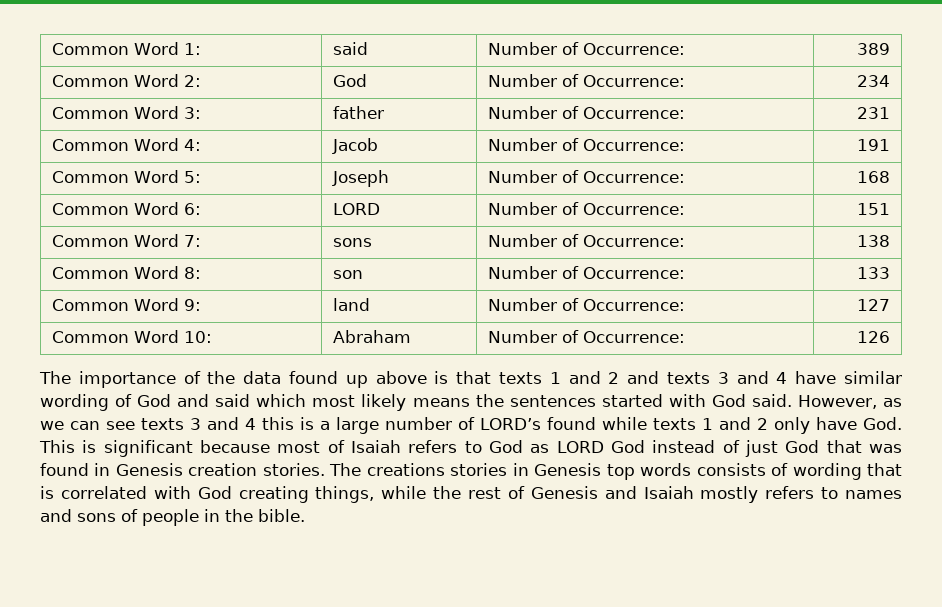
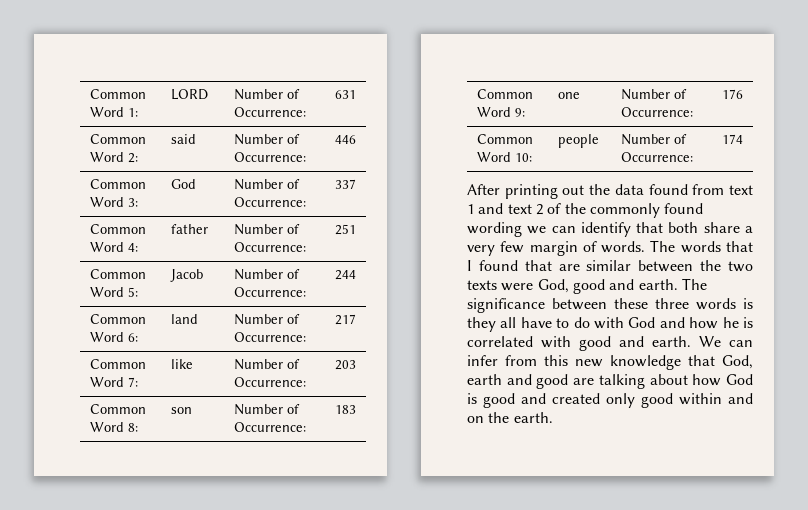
(201, 49) none -> [171,89,209,100] [234,89,301,100] [234,107,307,117] [334,90,356,99] [90,134,147,144] [90,152,139,163] | LORD | Number of Occurrence: | 631 // Common Word 2:
[857,43,891,55] [51,74,201,87] 389 // Common Word 2: -> [334,135,356,144] [90,179,147,189] [90,197,139,207] 446 // Common Word 3:
[857,75,891,87] [51,106,201,119] 234 // Common Word 3: -> [334,179,356,189] [90,224,147,234] [90,242,139,252] 337 // Common Word 4:
[857,107,891,119] [51,138,201,151] 231 // Common Word 4: -> [334,224,356,235] [90,269,147,279] [90,287,139,297] 251 // Common Word 5:
[857,139,891,151] [51,170,201,183] [331,170,389,187] [487,170,685,183] [857,171,891,183] [51,202,201,215] [332,203,380,215] [487,202,685,215] [857,203,891,215] [51,234,201,247] [332,238,372,247] [487,234,685,247] [857,235,891,247] 191 // Common Word 5: | Joseph | Number of Occurrence: | 168 // Common Word 6: | LORD | Number of Occurrence: | 151 // Common Word 7: | sons | Number of Occurrence: | 138 -> [334,270,356,280] [90,314,147,324] [90,332,139,342] [171,314,199,324] [234,314,301,325] [234,332,307,342] [334,314,356,325] [90,359,147,369] [90,377,139,387] [171,359,194,369] [234,359,301,370] [234,377,307,387] [334,360,356,370] 244 // Common Word 6: | land | Number of Occurrence: | 217 // Common Word 7: | like | Number of Occurrence: | 203
[857,267,891,279] 133 -> [334,405,356,414] 183
[332,298,370,311] [487,298,685,311] [857,299,891,311] land | Number of Occurrence: | 127 -> [558,92,581,99] [621,89,688,100] [621,107,694,117] [721,89,743,99] one | Number of Occurrence: | 176
[332,330,411,343] [487,330,685,343] [857,331,891,343] [39,371,902,388] [40,394,902,411] [40,417,902,434] [39,440,903,457] [40,463,902,480] [40,486,902,503] [40,509,305,526] Abraham | Number of Occurrence: | 126 // The importance of the data found up above is that texts 1 and 2 and texts 3 and 4 have similar wording of God and said which most likely means the sentences started with God said. However, as we can see texts 3 and 4 this is a large number of LORD’s found while texts 1 and 2 only have God. This is significant because most of Isaiah refers to God as LORD God instead of just God that was found in Genesis creation stories. The creations stories in Genesis top words consists of wording that is correlated with God creating things, while the rest of Genesis and Isaiah mostly refers to names and sons of people in the bible. -> [558,134,600,148] [621,134,688,145] [621,152,694,162] [721,134,743,144] [467,184,753,199] [467,203,704,218] [467,222,753,237] [467,240,753,256] [467,260,753,272] [467,278,707,294] [467,298,753,313] [467,317,753,332] [467,336,753,351] [467,355,753,370] [467,374,753,389] [467,393,753,408] [467,412,553,423] people | Number of Occurrence: | 174 // After printing out the data found from text 1 and text 2 of the commonly found wording we can identify that both share a very few margin of words. The words that I found that are similar between the two texts were God, good and earth. The significance between these three words is they all have to do with God and how he is correlated with good and earth. We can infer from this new knowledge that God, earth and good are talking about how God is good and created only good within and on the earth.

